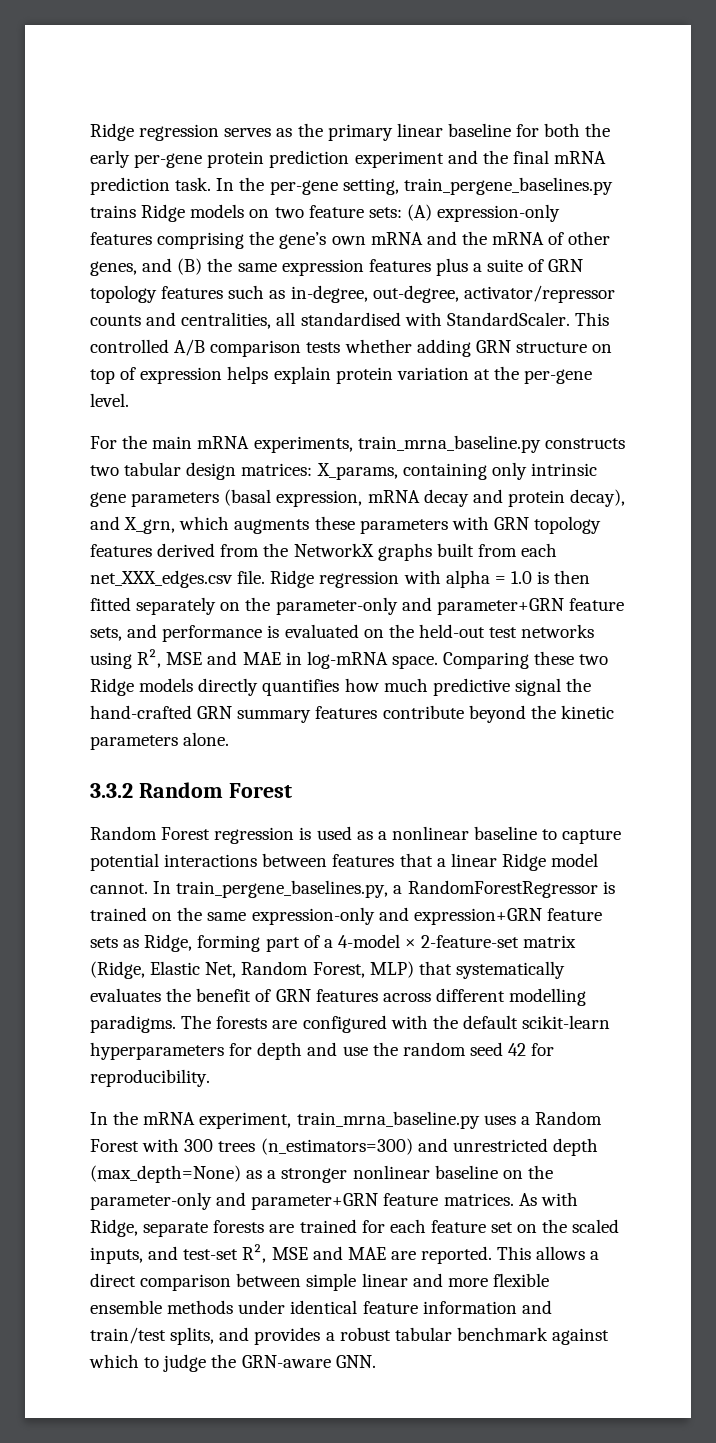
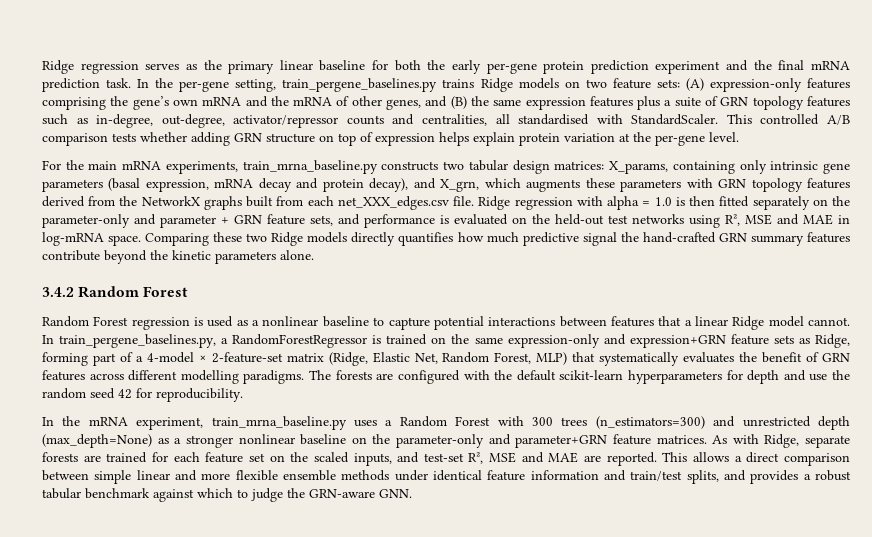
[436,598,564,615] parameter+GRN -> [160,215,262,228] parameter + GRN
[90,783,133,798] 3.3.2 -> [42,287,74,297] 3.4.2

